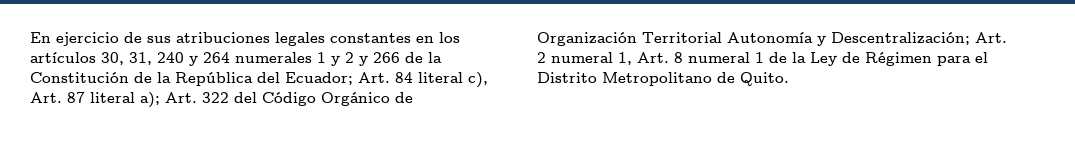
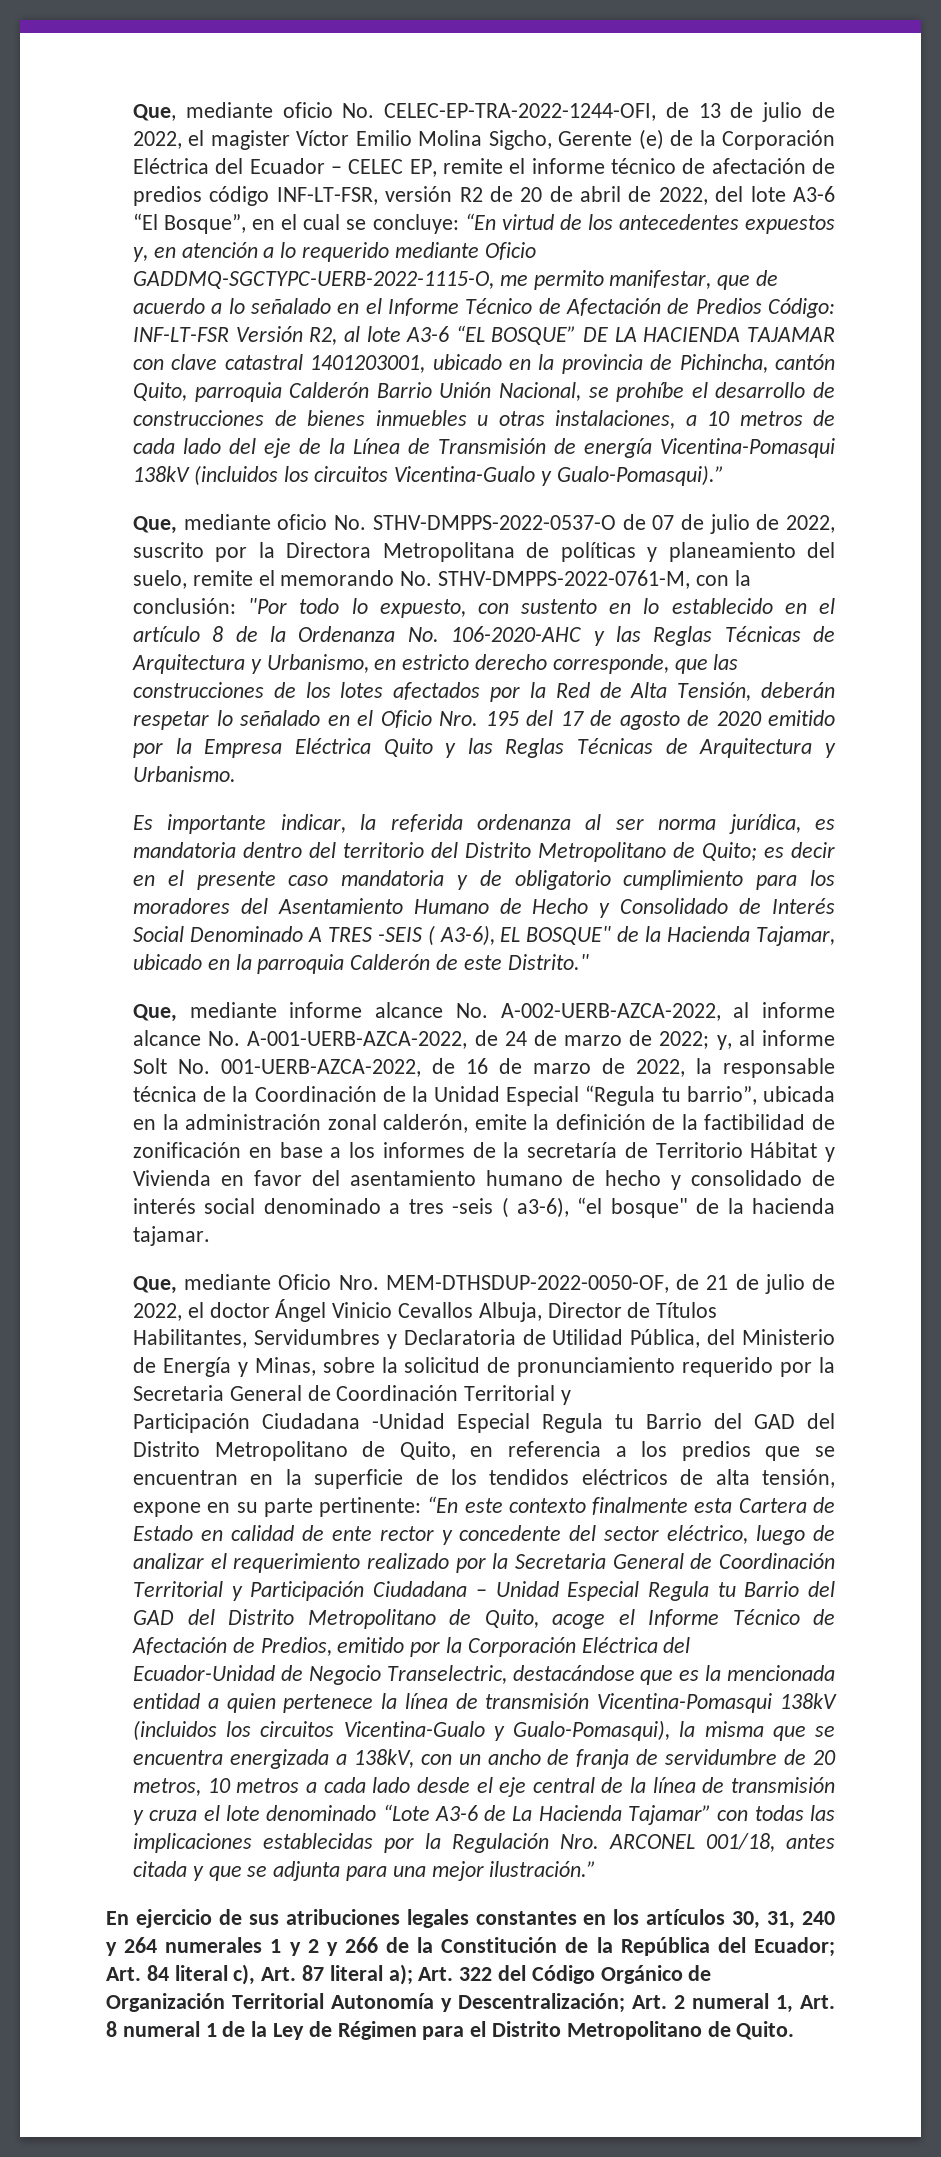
(30, 37) none -> [133,102,836,122] [133,129,835,150] [133,158,835,177] [133,186,835,206] [133,213,835,234] [133,242,536,262] [133,270,779,290] [133,298,835,318] [133,325,835,345] [133,354,835,374] [133,382,835,402] [133,410,835,429] [133,438,835,458] [133,465,724,486] [133,514,836,534] [133,542,835,562] [133,570,751,589] [133,598,836,618] [133,626,835,646] [132,654,739,674] [133,682,835,702] [133,710,836,730] [133,738,836,758] [133,766,237,782] [133,814,835,834] [133,842,835,862] [133,870,835,890] [133,898,836,918] [133,925,835,946] [133,954,589,974] [133,1002,835,1022] [133,1030,836,1050] [133,1058,835,1078] [133,1085,835,1106] [133,1114,835,1133] [133,1142,835,1162] [133,1170,835,1190] [133,1197,836,1218] [133,1226,211,1246] [133,1274,835,1294] [133,1299,718,1322] [133,1329,836,1349] [133,1357,835,1377] [133,1385,572,1405] [133,1413,835,1433] [133,1441,835,1461] [133,1469,835,1489] [133,1496,835,1517] [133,1525,836,1545] [133,1553,835,1573] [133,1581,835,1601] [133,1609,835,1629] [132,1637,691,1657] [133,1665,835,1685] [133,1693,837,1713] [133,1720,835,1741] [133,1749,837,1769] [133,1777,835,1797] [133,1804,836,1825] [133,1833,835,1853] [133,1861,597,1881] Que, mediante oficio No. CELEC-EP-TRA-2022-1244-OFI, de 13 de julio de 2022, el magister Víctor Emilio Molina Sigcho, Gerente (e) de la Corporación Eléctrica del Ecuador – CELEC EP, remite el informe técnico de afectación de predios código INF-LT-FSR, versión R2 de 20 de abril de 2022, del lote A3-6 “El Bosque”, en el cual se concluye: “En virtud de los antecedentes expuestos y, en atención a lo requerido mediante Oficio GADDMQ-SGCTYPC-UERB-2022-1115-O, me permito manifestar, que de acuerdo a lo señalado en el Informe Técnico de Afectación de Predios Código: INF-LT-FSR Versión R2, al lote A3-6 “EL BOSQUE” DE LA HACIENDA TAJAMAR con clave catastral 1401203001, ubicado en la provincia de Pichincha, cantón Quito, parroquia Calderón Barrio Unión Nacional, se prohíbe el desarrollo de construcciones de bienes inmuebles u otras instalaciones, a 10 metros de cada lado del eje de la Línea de Transmisión de energía Vicentina-Pomasqui 138kV (incluidos los circuitos Vicentina-Gualo y Gualo-Pomasqui).” // Que, mediante oficio No. STHV-DMPPS-2022-0537-O de 07 de julio de 2022, suscrito por la Directora Metropolitana de políticas y planeamiento del suelo, remite el memorando No. STHV-DMPPS-2022-0761-M, con la conclusión: "Por todo lo expuesto, con sustento en lo establecido en el artículo 8 de la Ordenanza No. 106-2020-AHC y las Reglas Técnicas de Arquitectura y Urbanismo, en estricto derecho corresponde, que las construcciones de los lotes afectados por la Red de Alta Tensión, deberán respetar lo señalado en el Oficio Nro. 195 del 17 de agosto de 2020 emitido por la Empresa Eléctrica Quito y las Reglas Técnicas de Arquitectura y Urbanismo. // Es importante indicar, la referida ordenanza al ser norma jurídica, es mandatoria dentro del territorio del Distrito Metropolitano de Quito; es decir en el presente caso mandatoria y de obligatorio cumplimiento para los moradores del Asentamiento Humano de Hecho y Consolidado de Interés Social Denominado A TRES -SEIS ( A3-6), EL BOSQUE" de la Hacienda Tajamar, ubicado en la parroquia Calderón de este Distrito." // Que, mediante informe alcance No. A-002-UERB-AZCA-2022, al informe alcance No. A-001-UERB-AZCA-2022, de 24 de marzo de 2022; y, al informe Solt No. 001-UERB-AZCA-2022, de 16 de marzo de 2022, la responsable técnica de la Coordinación de la Unidad Especial “Regula tu barrio”, ubicada en la administración zonal calderón, emite la definición de la factibilidad de zonificación en base a los informes de la secretaría de Territorio Hábitat y Vivienda en favor del asentamiento humano de hecho y consolidado de interés social denominado a tres -seis ( a3-6), “el bosque" de la hacienda tajamar. // Que, mediante Oficio Nro. MEM-DTHSDUP-2022-0050-OF, de 21 de julio de 2022, el doctor Ángel Vinicio Cevallos Albuja, Director de Títulos Habilitantes, Servidumbres y Declaratoria de Utilidad Pública, del Ministerio de Energía y Minas, sobre la solicitud de pronunciamiento requerido por la Secretaria General de Coordinación Territorial y // Participación Ciudadana -Unidad Especial Regula tu Barrio del GAD del Distrito Metropolitano de Quito, en referencia a los predios que se encuentran en la superficie de los tendidos eléctricos de alta tensión, expone en su parte pertinente: “En este contexto finalmente esta Cartera de Estado en calidad de ente rector y concedente del sector eléctrico, luego de analizar el requerimiento realizado por la Secretaria General de Coordinación Territorial y Participación Ciudadana – Unidad Especial Regula tu Barrio del GAD del Distrito Metropolitano de Quito, acoge el Informe Técnico de Afectación de Predios, emitido por la Corporación Eléctrica del Ecuador-Unidad de Negocio Transelectric, destacándose que es la mencionada entidad a quien pertenece la línea de transmisión Vicentina-Pomasqui 138kV (incluidos los circuitos Vicentina-Gualo y Gualo-Pomasqui), la misma que se encuentra energizada a 138kV, con un ancho de franja de servidumbre de 20 metros, 10 metros a cada lado desde el eje central de la línea de transmisión y cruza el lote denominado “Lote A3-6 de La Hacienda Tajamar” con todas las implicaciones establecidas por la Regulación Nro. ARCONEL 001/18, antes citada y que se adjunta para una mejor ilustración.” //

